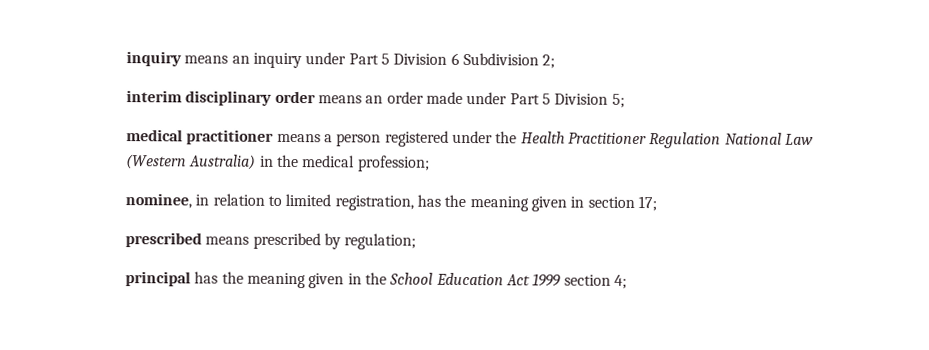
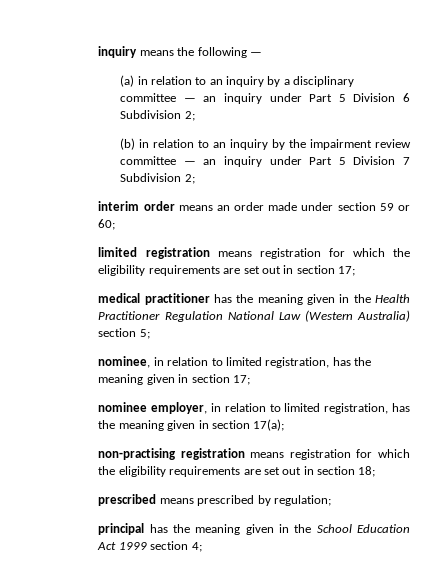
(229, 59) none -> [177,47,262,58] [120,75,355,87] [120,93,196,102] the following — // (a) in relation to an inquiry by a disciplinary committee —
(556, 61) none -> [120,138,411,150] [120,156,410,167] [120,173,195,184] // (b) in relation to an inquiry by the impairment review committee — an inquiry under Part 5 Division 7 Subdivision 2;
[185,90,273,106] disciplinary -> (140, 206) none
[509,93,625,108] [126,129,494,147] Part 5 Division 5; // medical practitioner means a person registered under -> [337,202,411,211] [98,219,116,230] [98,247,410,259] [98,265,356,276] [98,293,350,305] section 59 or 60; // limited registration means registration for which the eligibility requirements are set out in section 17; // medical practitioner has the meaning given in
[259,154,430,172] in the medical profession; -> [98,328,150,339] section 5;
(657, 203) none -> [98,402,410,414] [98,419,285,431] [98,448,410,460] [98,466,376,477] // nominee employer, in relation to limited registration, has the meaning given in section 17(a); // non-practising registration means registration for which the eligibility requirements are set out in section 18;

